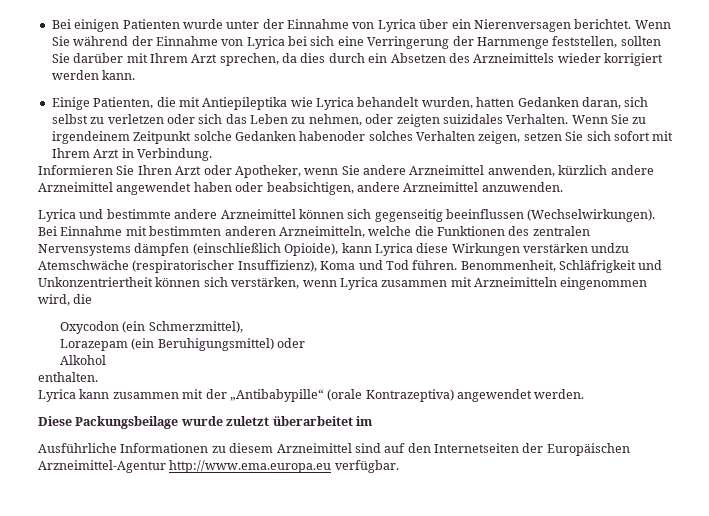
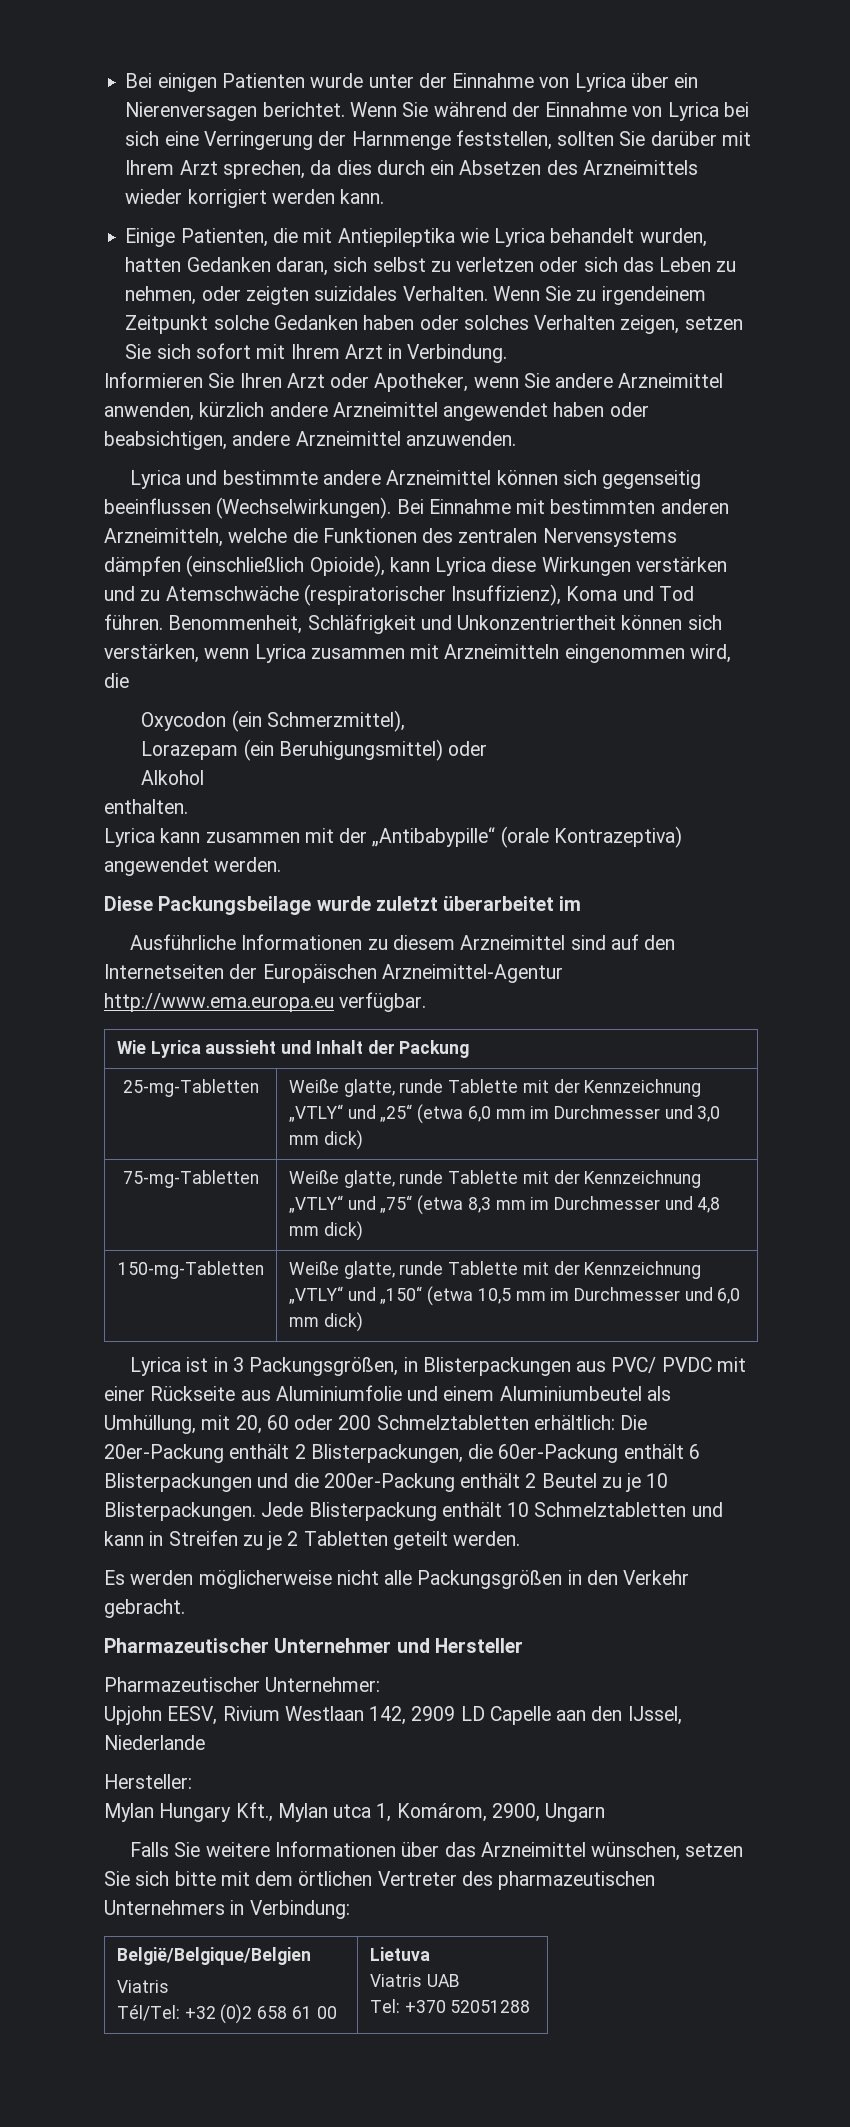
[299,131,366,141] habenoder -> [363,315,459,330] haben oder
[591,243,630,253] undzu -> [104,586,161,601] und zu
(399, 466) none -> [116,1040,470,1058] [122,1079,259,1097] [288,1079,702,1097] [288,1104,721,1124] [288,1130,363,1150] [122,1170,259,1188] [288,1170,702,1188] [288,1195,721,1215] [288,1221,363,1241] [117,1261,264,1279] [288,1261,702,1279] [288,1286,741,1306] [288,1312,363,1332] [130,1357,746,1376] [104,1385,671,1401] [104,1415,648,1434] [104,1444,700,1463] [104,1473,669,1492] [104,1502,723,1521] [104,1530,521,1550] [104,1570,690,1589] [104,1599,185,1618] [104,1638,523,1653] [104,1677,381,1692] [104,1706,682,1725] [104,1735,205,1750] [104,1774,192,1789] [104,1802,606,1822] [130,1841,744,1861] [104,1871,656,1890] [104,1900,350,1919] [116,1947,311,1965] [116,1980,169,1993] [116,2004,337,2024] [369,1947,430,1961] [369,1974,460,1987] [369,1999,531,2013] // Wie Lyrica aussieht und Inhalt der Packung // 25-mg-Tabletten | Weiße glatte, runde Tablette mit der Kennzeichnung „VTLY“ und „25“ (etwa 6,0 mm im Durchmesser und 3,0 mm dick) // 75-mg-Tabletten | Weiße glatte, runde Tablette mit der Kennzeichnung „VTLY“ und „75“ (etwa 8,3 mm im Durchmesser und 4,8 mm dick) // 150-mg-Tabletten | Weiße glatte, runde Tablette mit der Kennzeichnung „VTLY“ und „150“ (etwa 10,5 mm im Durchmesser und 6,0 mm dick) // Lyrica ist in 3 Packungsgrößen, in Blisterpackungen aus PVC/ PVDC mit einer Rückseite aus Aluminiumfolie und einem Aluminiumbeutel als Umhüllung, mit 20, 60 oder 200 Schmelztabletten erhältlich: Die 20er-Packung enthält 2 Blisterpackungen, die 60er-Packung enthält 6 Blisterpackungen und die 200er-Packung enthält 2 Beutel zu je 10 Blisterpackungen. Jede Blisterpackung enthält 10 Schmelztabletten und kann in Streifen zu je 2 Tabletten geteilt werden. // Es werden möglicherweise nicht alle Packungsgrößen in den Verkehr gebracht. // Pharmazeutischer Unternehmer und Hersteller // Pharmazeutischer Unternehmer: // Upjohn EESV, Rivium Westlaan 142, 2909 LD Capelle aan den IJssel, Niederlande // Hersteller: // Mylan Hungary Kft., Mylan utca 1, Komárom, 2900, Ungarn // Falls Sie weitere Informationen über das Arzneimittel wünschen, setzen Sie sich bitte mit dem örtlichen Vertreter des pharmazeutischen Unternehmers in Verbindung: // België/Belgique/Belgien // Viatris // Tél/Tel: +32 (0)2 658 61 00 | Lietuva // Viatris UAB // Tel: +370 52051288

